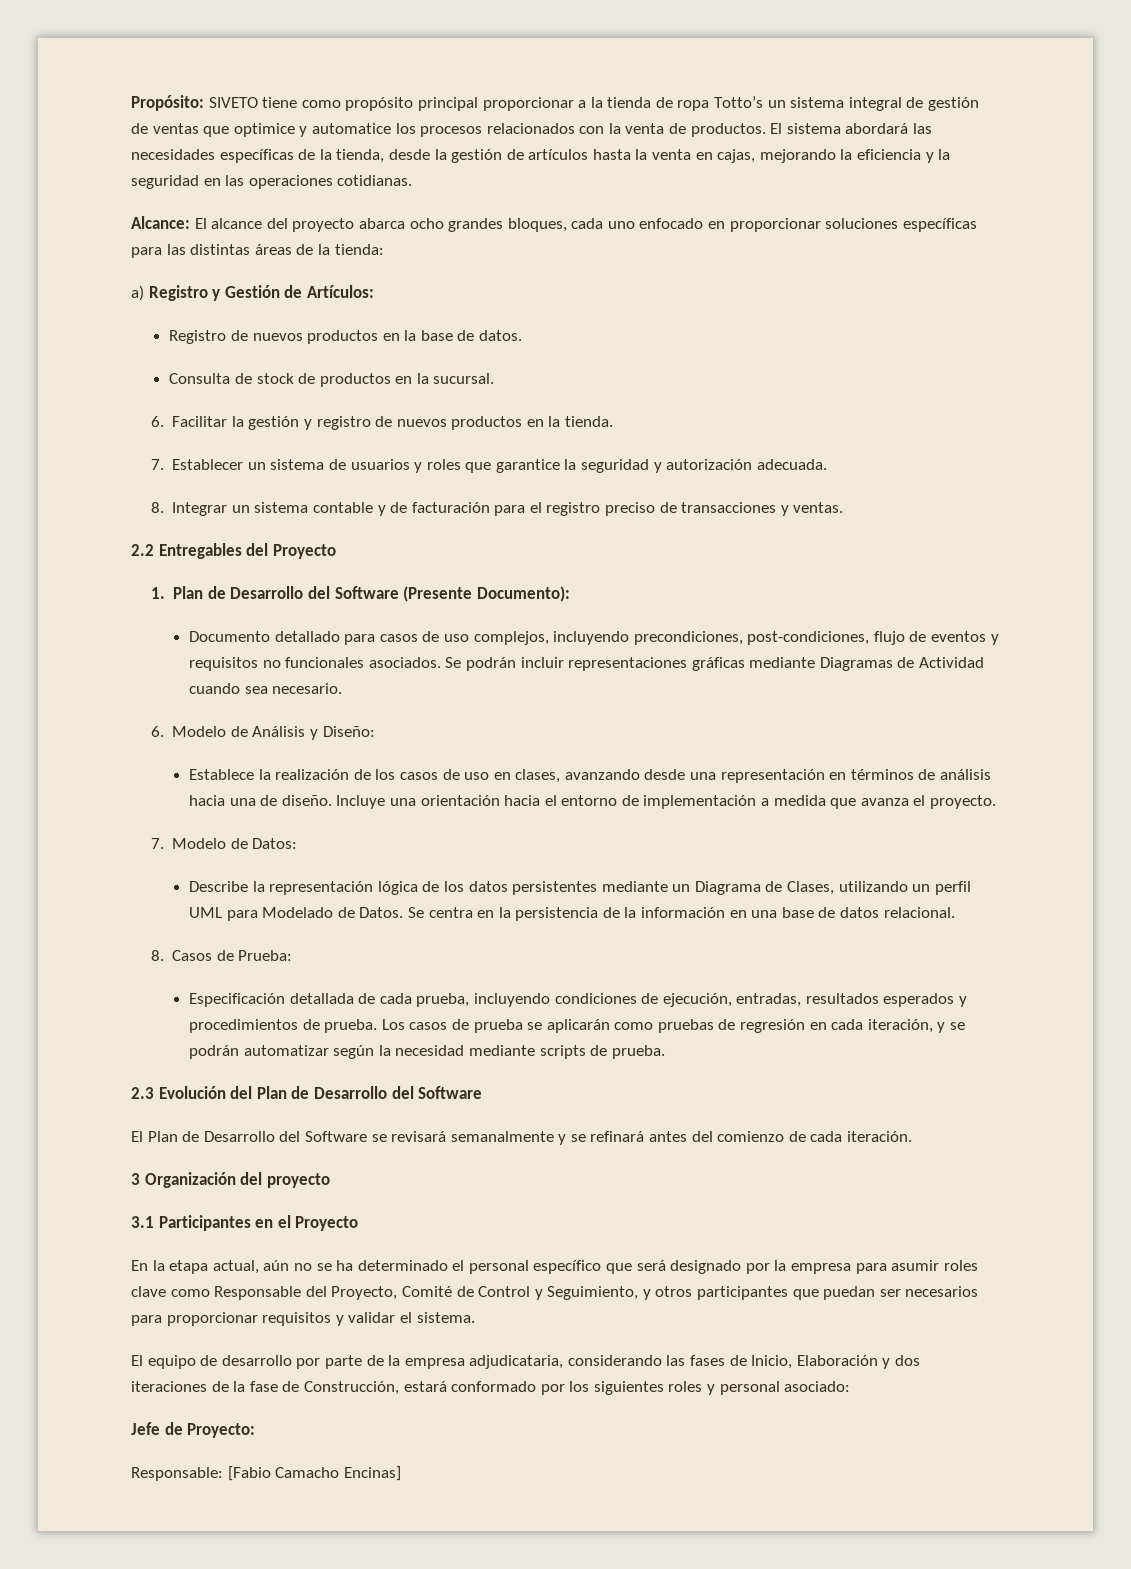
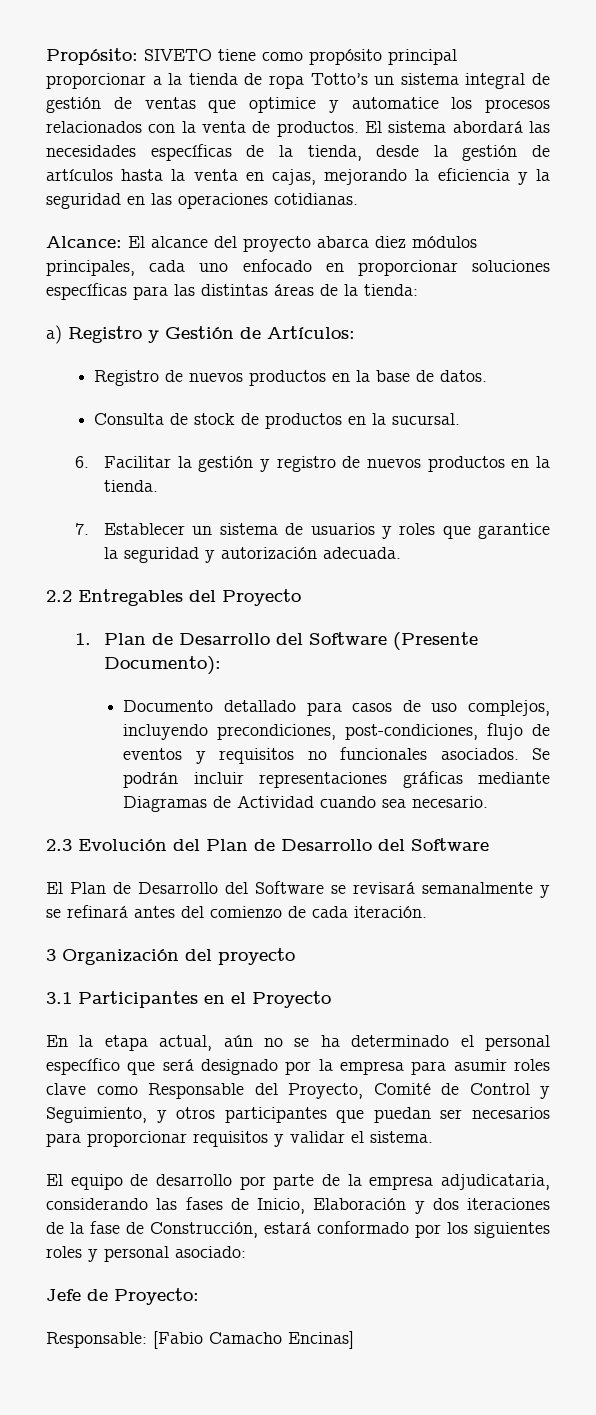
[409,218,567,232] ocho grandes bloques, -> [375,236,477,248] [46,260,135,276] diez módulos principales,
[150,502,844,516] // 8. Integrar un sistema contable y de facturación para el registro preciso de transacciones y ventas. -> (402, 553) none
[150,726,375,740] [188,769,992,783] [188,795,997,809] [150,838,298,849] [188,881,971,895] [188,907,955,921] [150,950,293,961] [188,993,968,1007] [188,1019,966,1033] [188,1045,665,1059] // 6. Modelo de Análisis y Diseño: // Establece la realización de los casos de uso en clases, avanzando desde una representación en términos de análisis hacia una de diseño. Incluye una orientación hacia el entorno de implementación a medida que avanza el proyecto. // 7. Modelo de Datos: // Describe la representación lógica de los datos persistentes mediante un Diagrama de Clases, utilizando un perfil UML para Modelado de Datos. Se centra en la persistencia de la información en una base de datos relacional. // 8. Casos de Prueba: // Especificación detallada de cada prueba, incluyendo condiciones de ejecución, entradas, resultados esperados y procedimientos de prueba. Los casos de prueba se aplicarán como pruebas de regresión en cada iteración, y se podrán automatizar según la necesidad mediante scripts de prueba. -> (489, 802) none

